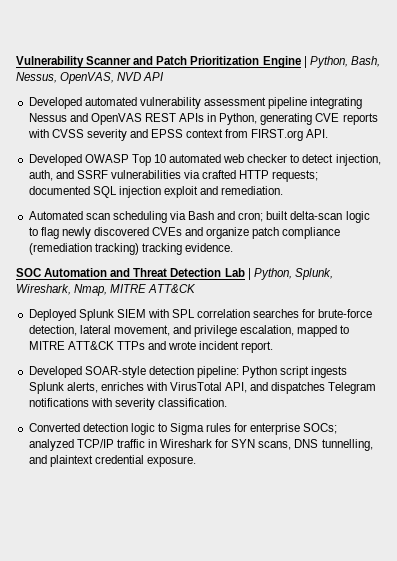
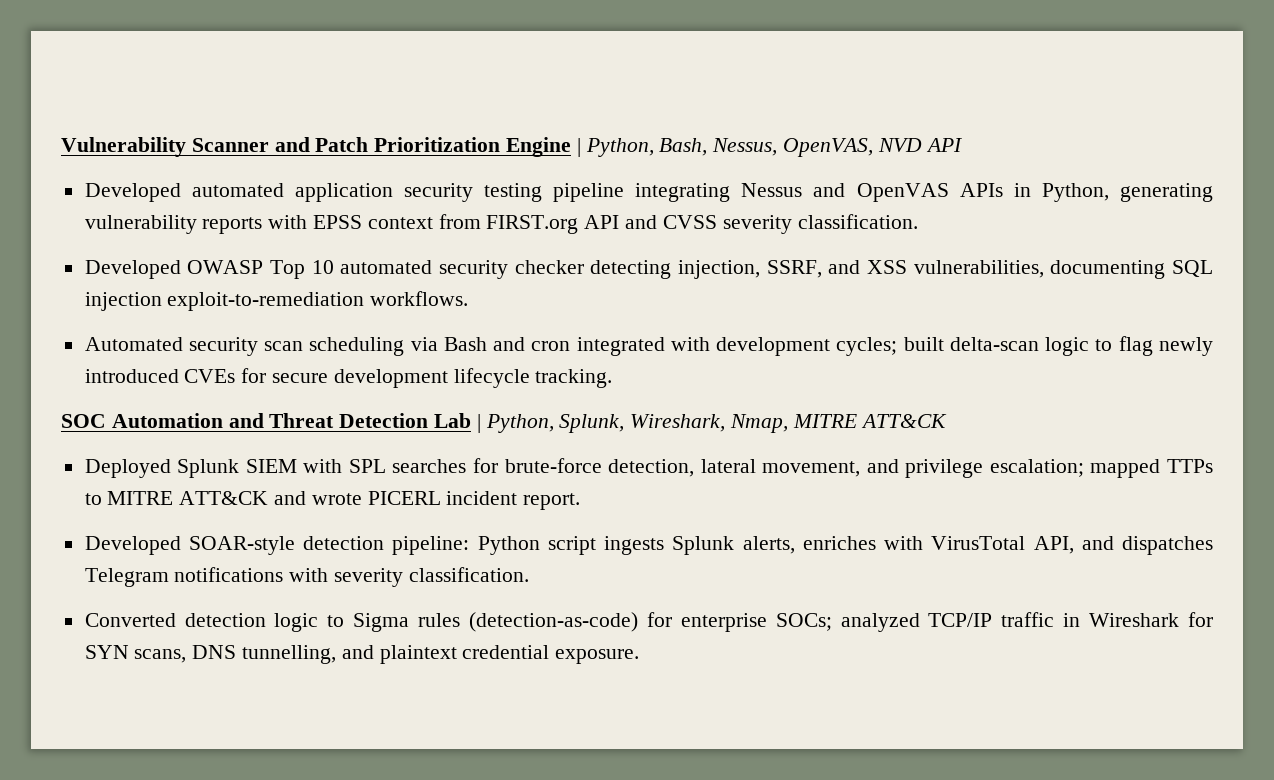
[139,97,266,109] vulnerability assessment -> [294,183,543,202] application security testing
[144,113,176,122] REST -> (949, 192) none
[315,113,340,122] CVE -> [84,215,197,234] vulnerability
[51,129,148,141] CVSS severity and -> (308, 222) none
[306,129,329,138] API. -> [584,214,918,234] API and CVSS severity classification.
[223,154,381,166] [28,170,319,182] [28,186,284,198] web checker to detect injection, auth, and SSRF vulnerabilities via crafted HTTP requests; documented SQL injection exploit and remediation. -> [438,260,1213,279] [84,291,469,311] security checker detecting injection, SSRF, and XSS vulnerabilities, documenting SQL injection exploit-to-remediation workflows.
(83, 215) none -> [188,337,258,356] security
[238,212,264,222] cron; -> [531,337,898,356] cron integrated with development cycles;
[93,227,341,239] [28,243,233,255] discovered CVEs and organize patch compliance (remediation tracking) tracking evidence. -> [84,368,613,388] introduced CVEs for secure development lifecycle tracking.
[197,309,251,318] correlation -> (386, 466) none
[240,325,338,337] escalation, mapped -> [989,459,1213,478] escalation; mapped TTPs
[116,341,145,350] TTPs -> (269, 498) none
(197, 345) none -> [367,491,441,505] PICERL
(232, 427) none -> [468,612,638,632] (detection-as-code)

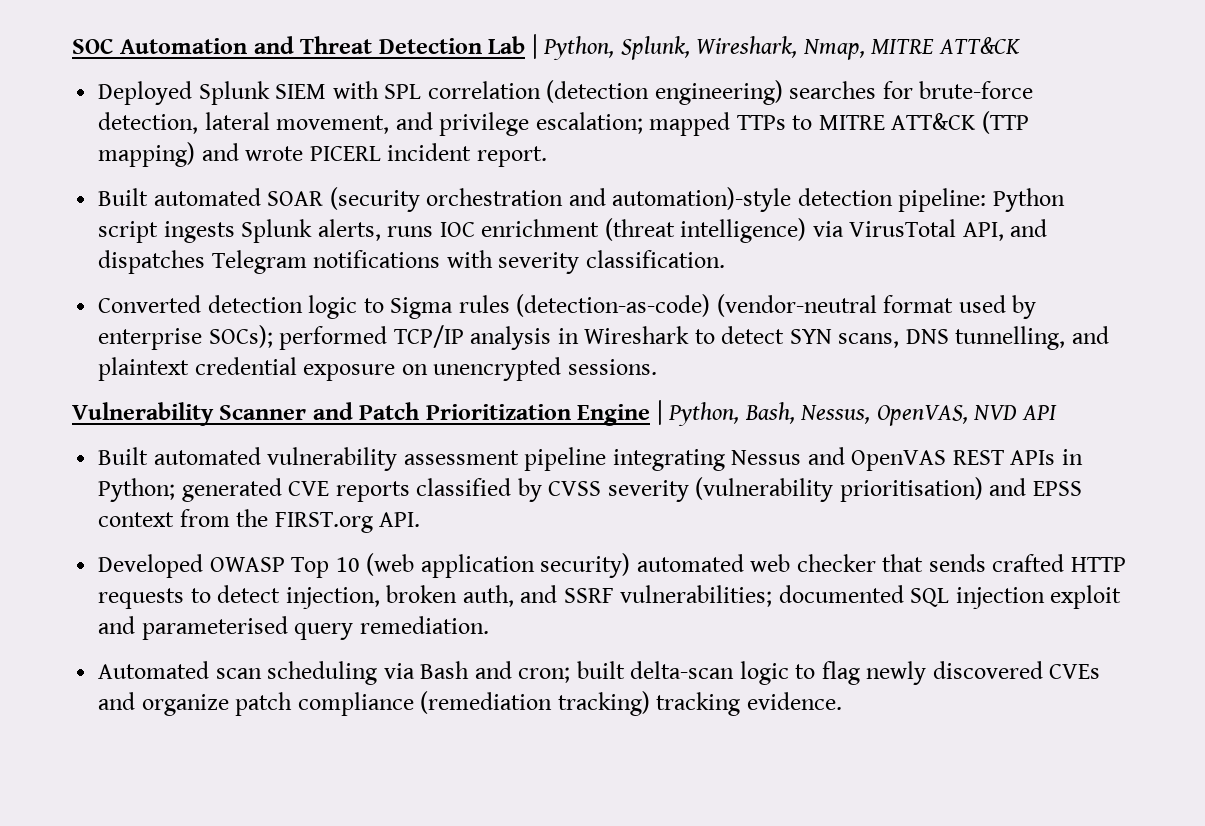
[61,137,962,157] [84,183,1213,202] [84,214,918,234] [84,260,1213,279] [84,291,469,311] [84,336,1213,356] [84,368,613,388] Vulnerability Scanner and Patch Prioritization Engine | Python, Bash, Nessus, OpenVAS, NVD API // Developed automated application security testing pipeline integrating Nessus and OpenVAS APIs in Python, generating vulnerability reports with EPSS context from FIRST.org API and CVSS severity classification. // Developed OWASP Top 10 automated security checker detecting injection, SSRF, and XSS vulnerabilities, documenting SQL injection exploit-to-remediation workflows. // Automated security scan scheduling via Bash and cron integrated with development cycles; built delta-scan logic to flag newly introduced CVEs for secure development lifecycle tracking. // -> (72, 46) none
(386, 466) none -> [427,80,783,105] correlation (detection engineering)
(269, 498) none -> [981,111,1029,134] [98,142,196,167] (TTP mapping)
[84,536,295,555] Developed SOAR-style -> [98,187,792,212] Built automated SOAR (security orchestration and automation)-style
[802,536,924,550] enriches with -> [387,218,844,243] runs IOC enrichment (threat intelligence) via
[646,612,1213,632] for enterprise SOCs; analyzed TCP/IP traffic in Wireshark for -> [716,294,1037,319] [98,325,785,350] (vendor-neutral format used by enterprise SOCs); performed TCP/IP analysis in Wireshark to detect
[555,649,640,664] exposure. -> [303,357,657,381] [72,400,1057,426] [98,447,1083,471] [98,477,1082,502] [98,509,421,533] [98,553,1126,578] [98,585,1122,609] [98,616,489,640] [98,661,1101,685] [98,691,842,716] exposure on unencrypted sessions. // Vulnerability Scanner and Patch Prioritization Engine | Python, Bash, Nessus, OpenVAS, NVD API // Built automated vulnerability assessment pipeline integrating Nessus and OpenVAS REST APIs in Python; generated CVE reports classified by CVSS severity (vulnerability prioritisation) and EPSS context from the FIRST.org API. // Developed OWASP Top 10 (web application security) automated web checker that sends crafted HTTP requests to detect injection, broken auth, and SSRF vulnerabilities; documented SQL injection exploit and parameterised query remediation. // Automated scan scheduling via Bash and cron; built delta-scan logic to flag newly discovered CVEs and organize patch compliance (remediation tracking) tracking evidence.

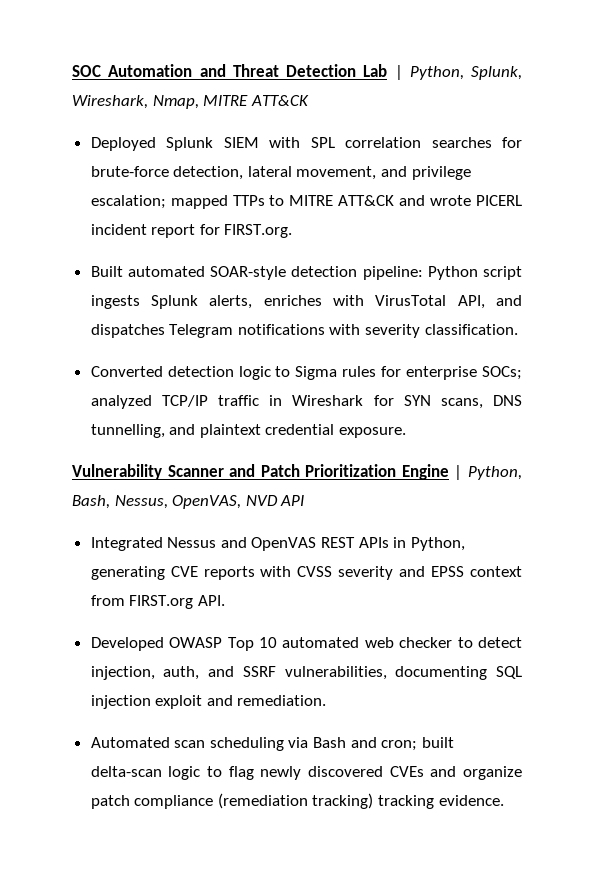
[546,80,783,105] (detection engineering) -> (422, 142) none
[981,111,1029,134] [98,142,196,167] (TTP mapping) -> (395, 200) none
[476,146,547,167] [98,187,792,212] report. // Built automated SOAR (security orchestration and automation)-style -> [151,224,293,238] [90,266,287,280] report for FIRST.org. // Built automated SOAR-style
[387,218,844,243] runs IOC enrichment (threat intelligence) via -> [263,295,365,306] enriches with
[516,294,1037,319] [98,325,785,350] (detection-as-code) (vendor-neutral format used by enterprise SOCs); performed TCP/IP analysis in Wireshark to detect -> [381,366,523,380] [90,395,394,409] for enterprise SOCs; analyzed TCP/IP traffic in Wireshark for
[303,357,657,381] exposure on unencrypted sessions. -> [339,427,407,438] exposure.
[98,447,725,471] Built automated vulnerability assessment pipeline integrating -> [90,537,163,551] Integrated
[98,477,983,502] Python; generated CVE reports classified by CVSS severity (vulnerability prioritisation) -> [410,537,465,551] [90,566,394,580] Python, generating CVE reports with CVSS severity
[236,509,269,527] the -> (125, 600) none
[366,553,1126,578] [98,588,185,609] (web application security) automated web checker that sends crafted HTTP requests -> [282,637,453,648] automated web checker
[386,585,458,603] broken -> (155, 673) none
[620,585,904,607] vulnerabilities; documented -> [284,666,488,680] vulnerabilities, documenting
[141,616,354,640] parameterised query -> (233, 700) none

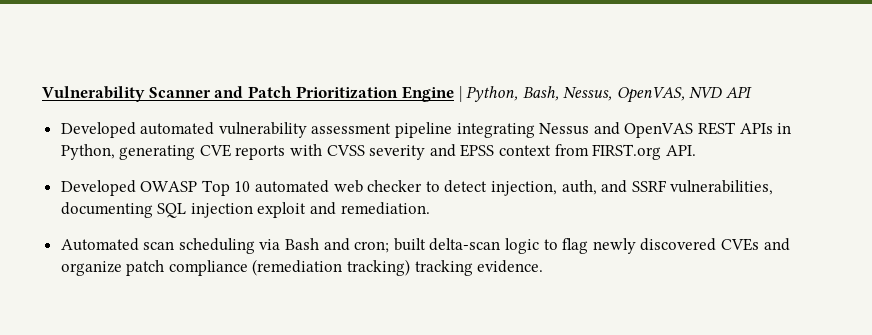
[72,64,522,80] [72,95,309,109] [90,137,522,151] [90,166,471,180] [90,195,523,209] [90,224,293,238] [90,266,522,280] [90,295,522,309] [90,324,518,338] [90,366,523,380] [90,395,523,409] [90,424,407,438] SOC Automation and Threat Detection Lab | Python, Splunk, Wireshark, Nmap, MITRE ATT&CK // Deployed Splunk SIEM with SPL correlation searches for brute-force detection, lateral movement, and privilege escalation; mapped TTPs to MITRE ATT&CK and wrote PICERL incident report for FIRST.org. // Built automated SOAR-style detection pipeline: Python script ingests Splunk alerts, enriches with VirusTotal API, and dispatches Telegram notifications with severity classification. // Converted detection logic to Sigma rules for enterprise SOCs; analyzed TCP/IP traffic in Wireshark for SYN scans, DNS tunnelling, and plaintext credential exposure. // -> (42, 94) none
[90,537,163,551] Integrated -> [60,122,535,138] Developed automated vulnerability assessment pipeline integrating

